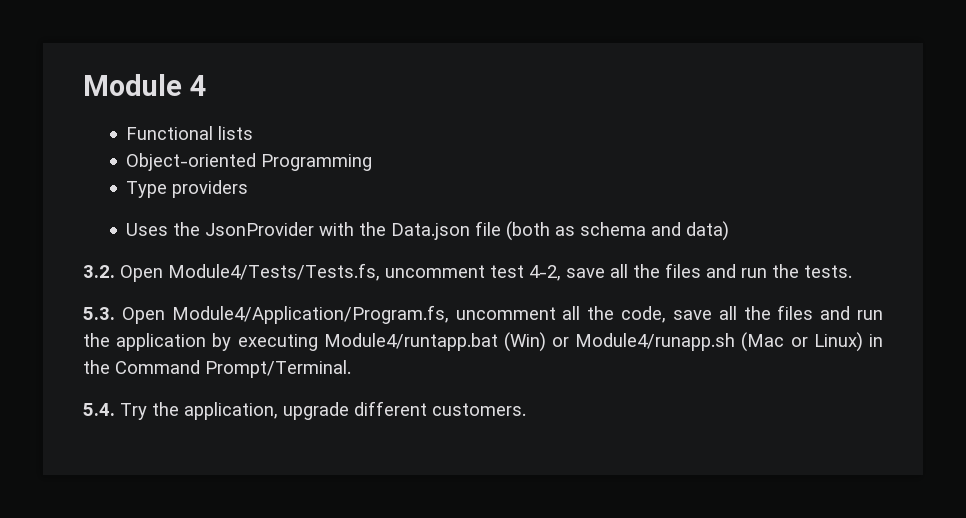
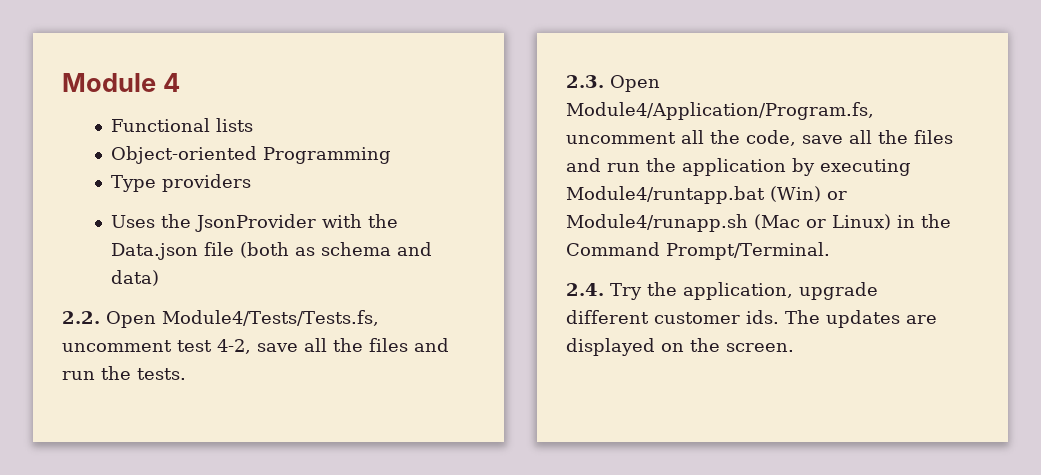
[83,265,115,278] 3.2. -> [62,311,100,324] 2.2.
[83,307,115,320] 5.3. -> [566,75,604,88] 2.3.
[83,403,115,416] 5.4. -> [566,283,604,296] 2.4.
[432,403,526,416] customers. -> [654,310,937,328] [566,338,794,356] customer ids. The updates are displayed on the screen.

